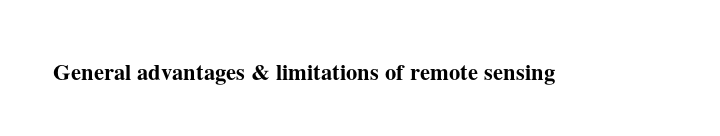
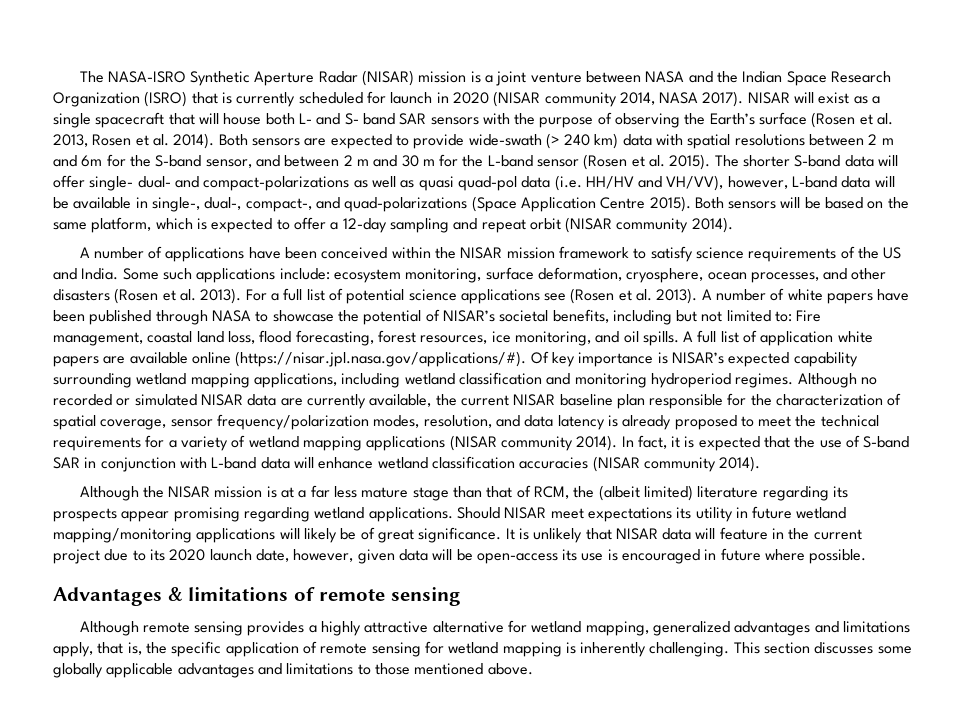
[53,65,246,85] General advantages -> [79,70,891,86] [53,91,881,107] [53,112,894,128] [53,133,894,149] [53,154,899,170] [53,175,895,191] [53,196,909,212] [53,217,733,233] [79,246,902,262] [53,267,887,283] [53,288,910,304] [53,309,822,325] [53,330,873,346] [53,351,858,367] [53,372,877,388] [53,393,902,409] [53,414,879,430] [53,435,910,451] [53,456,761,472] [79,485,848,501] [53,506,847,522] [53,527,862,543] [53,548,867,564] [53,587,162,606] The NASA-ISRO Synthetic Aperture Radar (NISAR) mission is a joint venture between NASA and the Indian Space Research Organization (ISRO) that is currently scheduled for launch in 2020 (NISAR community 2014, NASA 2017). NISAR will exist as a single spacecraft that will house both L- and S- band SAR sensors with the purpose of observing the Earth’s surface (Rosen et al. 2013, Rosen et al. 2014). Both sensors are expected to provide wide-swath (> 240 km) data with spatial resolutions between 2 m and 6m for the S-band sensor, and between 2 m and 30 m for the L-band sensor (Rosen et al. 2015). The shorter S-band data will offer single- dual- and compact-polarizations as well as quasi quad-pol data (i.e. HH/HV and VH/VV), however, L-band data will be available in single-, dual-, compact-, and quad-polarizations (Space Application Centre 2015). Both sensors will be based on the same platform, which is expected to offer a 12-day sampling and repeat orbit (NISAR community 2014). // A number of applications have been conceived within the NISAR mission framework to satisfy science requirements of the US and India. Some such applications include: ecosystem monitoring, surface deformation, cryosphere, ocean processes, and other disasters (Rosen et al. 2013). For a full list of potential science applications see (Rosen et al. 2013). A number of white papers have been published through NASA to showcase the potential of NISAR’s societal benefits, including but not limited to: Fire management, coastal land loss, flood forecasting, forest resources, ice monitoring, and oil spills. A full list of application white papers are available online (https://nisar.jpl.nasa.gov/applications/#). Of key importance is NISAR’s expected capability surrounding wetland mapping applications, including wetland classification and monitoring hydroperiod regimes. Although no recorded or simulated NISAR data are currently available, the current NISAR baseline plan responsible for the characterization of spatial coverage, sensor frequency/polarization modes, resolution, and data latency is already proposed to meet the technical requirements for a variety of wetland mapping applications (NISAR community 2014). In fact, it is expected that the use of S-band SAR in conjunction with L-band data will enhance wetland classification accuracies (NISAR community 2014). // Although the NISAR mission is at a far less mature stage than that of RCM, the (albeit limited) literature regarding its prospects appear promising regarding wetland applications. Should NISAR meet expectations its utility in future wetland mapping/monitoring applications will likely be of great significance. It is unlikely that NISAR data will feature in the current project due to its 2020 launch date, however, given data will be open-access its use is encouraged in future where possible. // Advantages
(556, 75) none -> [79,620,910,636] [53,641,912,657] [53,663,533,678] // Although remote sensing provides a highly attractive alternative for wetland mapping, generalized advantages and limitations apply, that is, the specific application of remote sensing for wetland mapping is inherently challenging. This section discusses some globally applicable advantages and limitations to those mentioned above.

